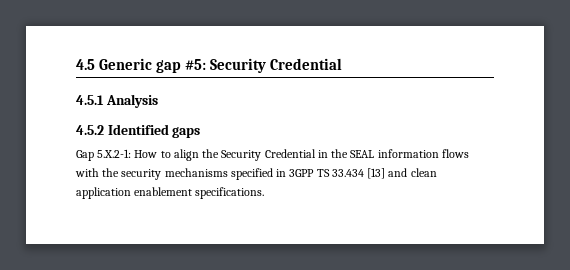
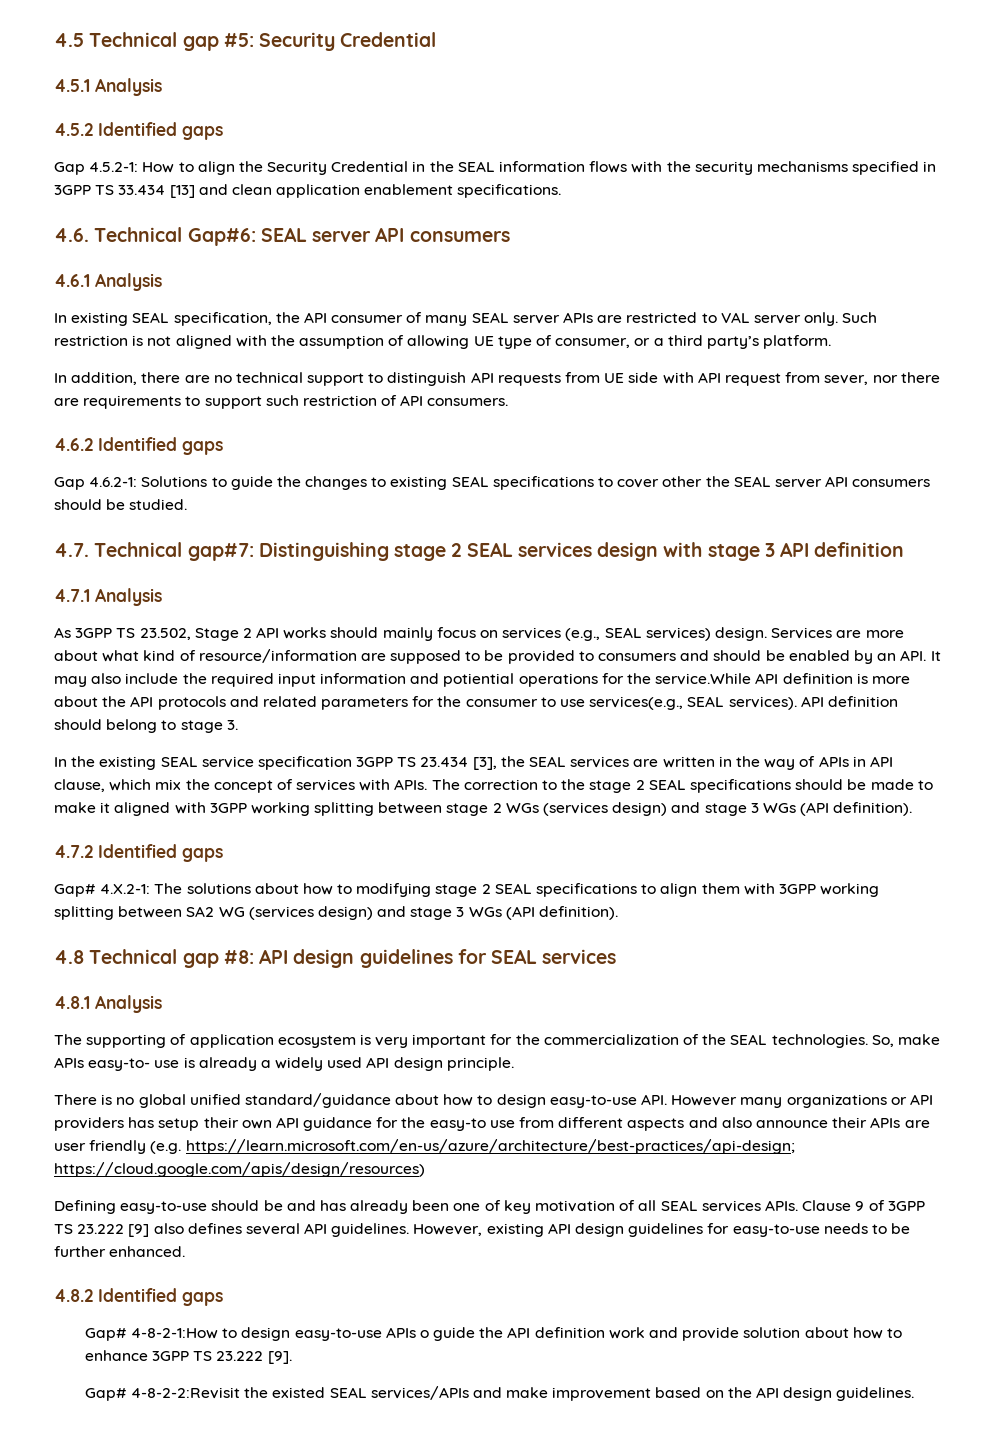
[99,58,153,70] Generic -> [89,32,178,47] Technical
[97,149,132,158] 5.X.2-1: -> [89,162,139,172] 4.5.2-1:
(265, 193) none -> [54,227,510,246] [54,273,162,291] [54,312,878,326] [54,335,832,349] [54,372,940,386] [54,395,509,409] [54,437,223,455] [54,476,931,490] [54,499,188,510] [54,542,905,561] [54,588,162,606] [54,627,904,641] [54,649,941,664] [54,673,910,687] [54,696,898,710] [54,719,238,733] [54,756,893,770] [54,779,933,793] [54,802,913,816] [54,844,223,862] [54,883,880,897] [54,906,619,920] [54,949,617,968] [54,995,162,1013] [54,1034,940,1048] [54,1057,514,1071] [54,1093,933,1108] [54,1117,930,1131] [54,1139,795,1154] [54,1162,425,1177] [54,1200,925,1214] [54,1223,911,1237] [54,1246,186,1257] [54,1288,223,1306] [84,1327,902,1341] [84,1350,292,1364] [84,1386,915,1401] // 4.6. Technical Gap#6: SEAL server API consumers // 4.6.1 Analysis // In existing SEAL specification, the API consumer of many SEAL server APIs are restricted to VAL server only. Such restriction is not aligned with the assumption of allowing UE type of consumer, or a third party’s platform. // In addition, there are no technical support to distinguish API requests from UE side with API request from sever, nor there are requirements to support such restriction of API consumers. // 4.6.2 Identified gaps // Gap 4.6.2-1: Solutions to guide the changes to existing SEAL specifications to cover other the SEAL server API consumers should be studied. // 4.7. Technical gap#7: Distinguishing stage 2 SEAL services design with stage 3 API definition // 4.7.1 Analysis // As 3GPP TS 23.502, Stage 2 API works should mainly focus on services (e.g., SEAL services) design. Services are more about what kind of resource/information are supposed to be provided to consumers and should be enabled by an API. It may also include the required input information and potiential operations for the service.While API definition is more about the API protocols and related parameters for the consumer to use services(e.g., SEAL services). API definition should belong to stage 3. // In the existing SEAL service specification 3GPP TS 23.434 [3], the SEAL services are written in the way of APIs in API clause, which mix the concept of services with APIs. The correction to the stage 2 SEAL specifications should be made to make it aligned with 3GPP working splitting between stage 2 WGs (services design) and stage 3 WGs (API definition). // 4.7.2 Identified gaps // Gap# 4.X.2-1: The solutions about how to modifying stage 2 SEAL specifications to align them with 3GPP working splitting between SA2 WG (services design) and stage 3 WGs (API definition). // 4.8 Technical gap #8: API design guidelines for SEAL services // 4.8.1 Analysis // The supporting of application ecosystem is very important for the commercialization of the SEAL technologies. So, make APIs easy-to- use is already a widely used API design principle. // There is no global unified standard/guidance about how to design easy-to-use API. However many organizations or API providers has setup their own API guidance for the easy-to use from different aspects and also announce their APIs are user friendly (e.g. https://learn.microsoft.com/en-us/azure/architecture/best-practices/api-design; https://cloud.google.com/apis/design/resources) // Defining easy-to-use should be and has already been one of key motivation of all SEAL services APIs. Clause 9 of 3GPP TS 23.222 [9] also defines several API guidelines. However, existing API design guidelines for easy-to-use needs to be further enhanced. // 4.8.2 Identified gaps // Gap# 4-8-2-1:How to design easy-to-use APIs o guide the API definition work and provide solution about how to enhance 3GPP TS 23.222 [9]. // Gap# 4-8-2-2:Revisit the existed SEAL services/APIs and make improvement based on the API design guidelines.

